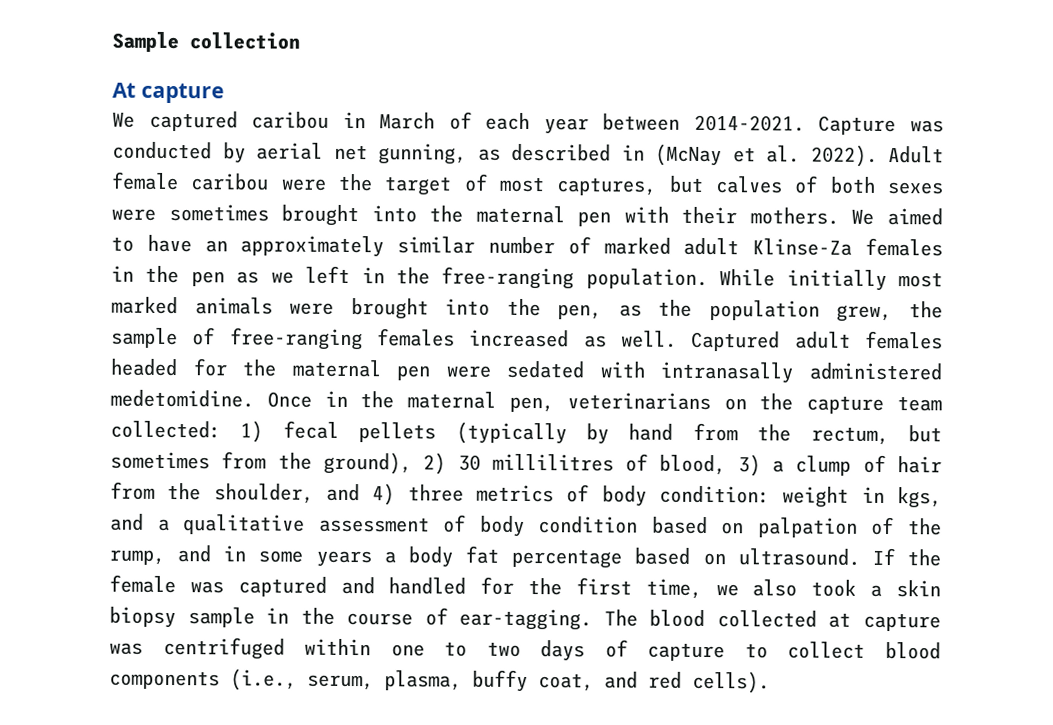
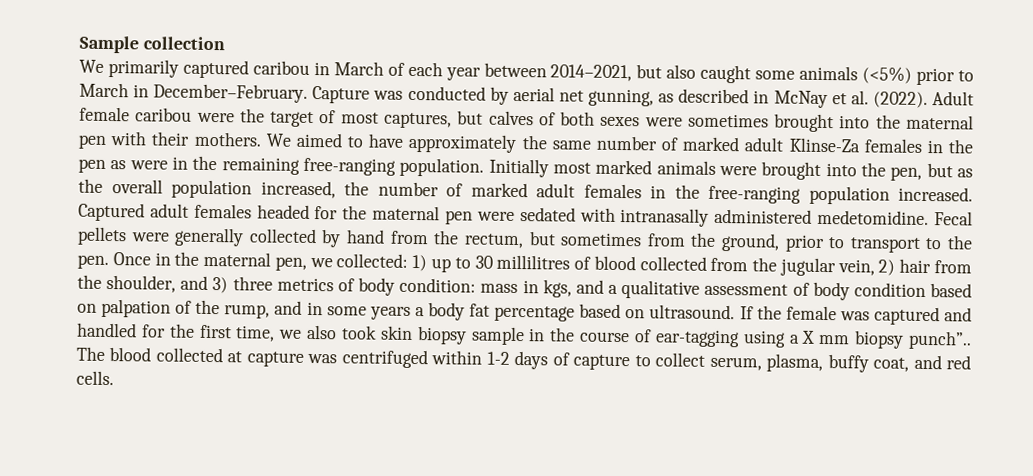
[112,82,224,104] [112,112,135,128] // At capture // We -> [79,58,179,78] // We primarily
[693,114,805,132] 2014-2021. -> [550,64,975,86] [79,82,309,103] 2014–2021, but also caught some animals (<5%) prior to March in December–February.
[655,143,722,167] (McNay -> [773,90,828,109] McNay
[810,144,878,167] 2022). -> [872,91,928,109] (2022).
[204,235,476,258] an approximately similar -> [408,133,591,153] approximately the same
[270,265,430,285] we left in the -> [129,155,300,175] were in the remaining
[719,269,887,292] While initially -> [488,158,549,178] Initially
(603, 312) none -> [926,163,953,178] but
[708,300,943,323] [111,327,677,351] population grew, the sample of free-ranging females increased as well. -> [111,179,973,205] overall population increased, the number of marked adult females in the free-ranging population increased.
[266,390,942,415] [110,420,567,445] Once in the maternal pen, veterinarians on the capture team collected: 1) fecal pellets (typically -> [934,211,973,226] [77,226,317,247] Fecal pellets were generally collected
[322,451,886,477] ground), 2) 30 millilitres of blood, 3) a clump of -> [720,232,973,253] [77,251,896,277] ground, prior to transport to the pen. Once in the maternal pen, we collected: 1) up to 30 millilitres of blood collected from the jugular vein, 2)
[372,483,396,506] 4) -> [212,277,229,294] 3)
[782,486,850,508] weight -> [480,283,519,294] mass
[870,584,883,597] a -> (377, 332) none
[459,608,593,631] ear-tagging. -> [654,329,973,350] ear-tagging using a X mm biopsy punch”..
[390,641,521,657] one to two -> [486,351,510,365] 1-2
[885,642,941,660] [109,668,297,691] blood components (i.e., -> (706, 359) none
[692,670,770,694] cells). -> [76,370,114,386] cells.

